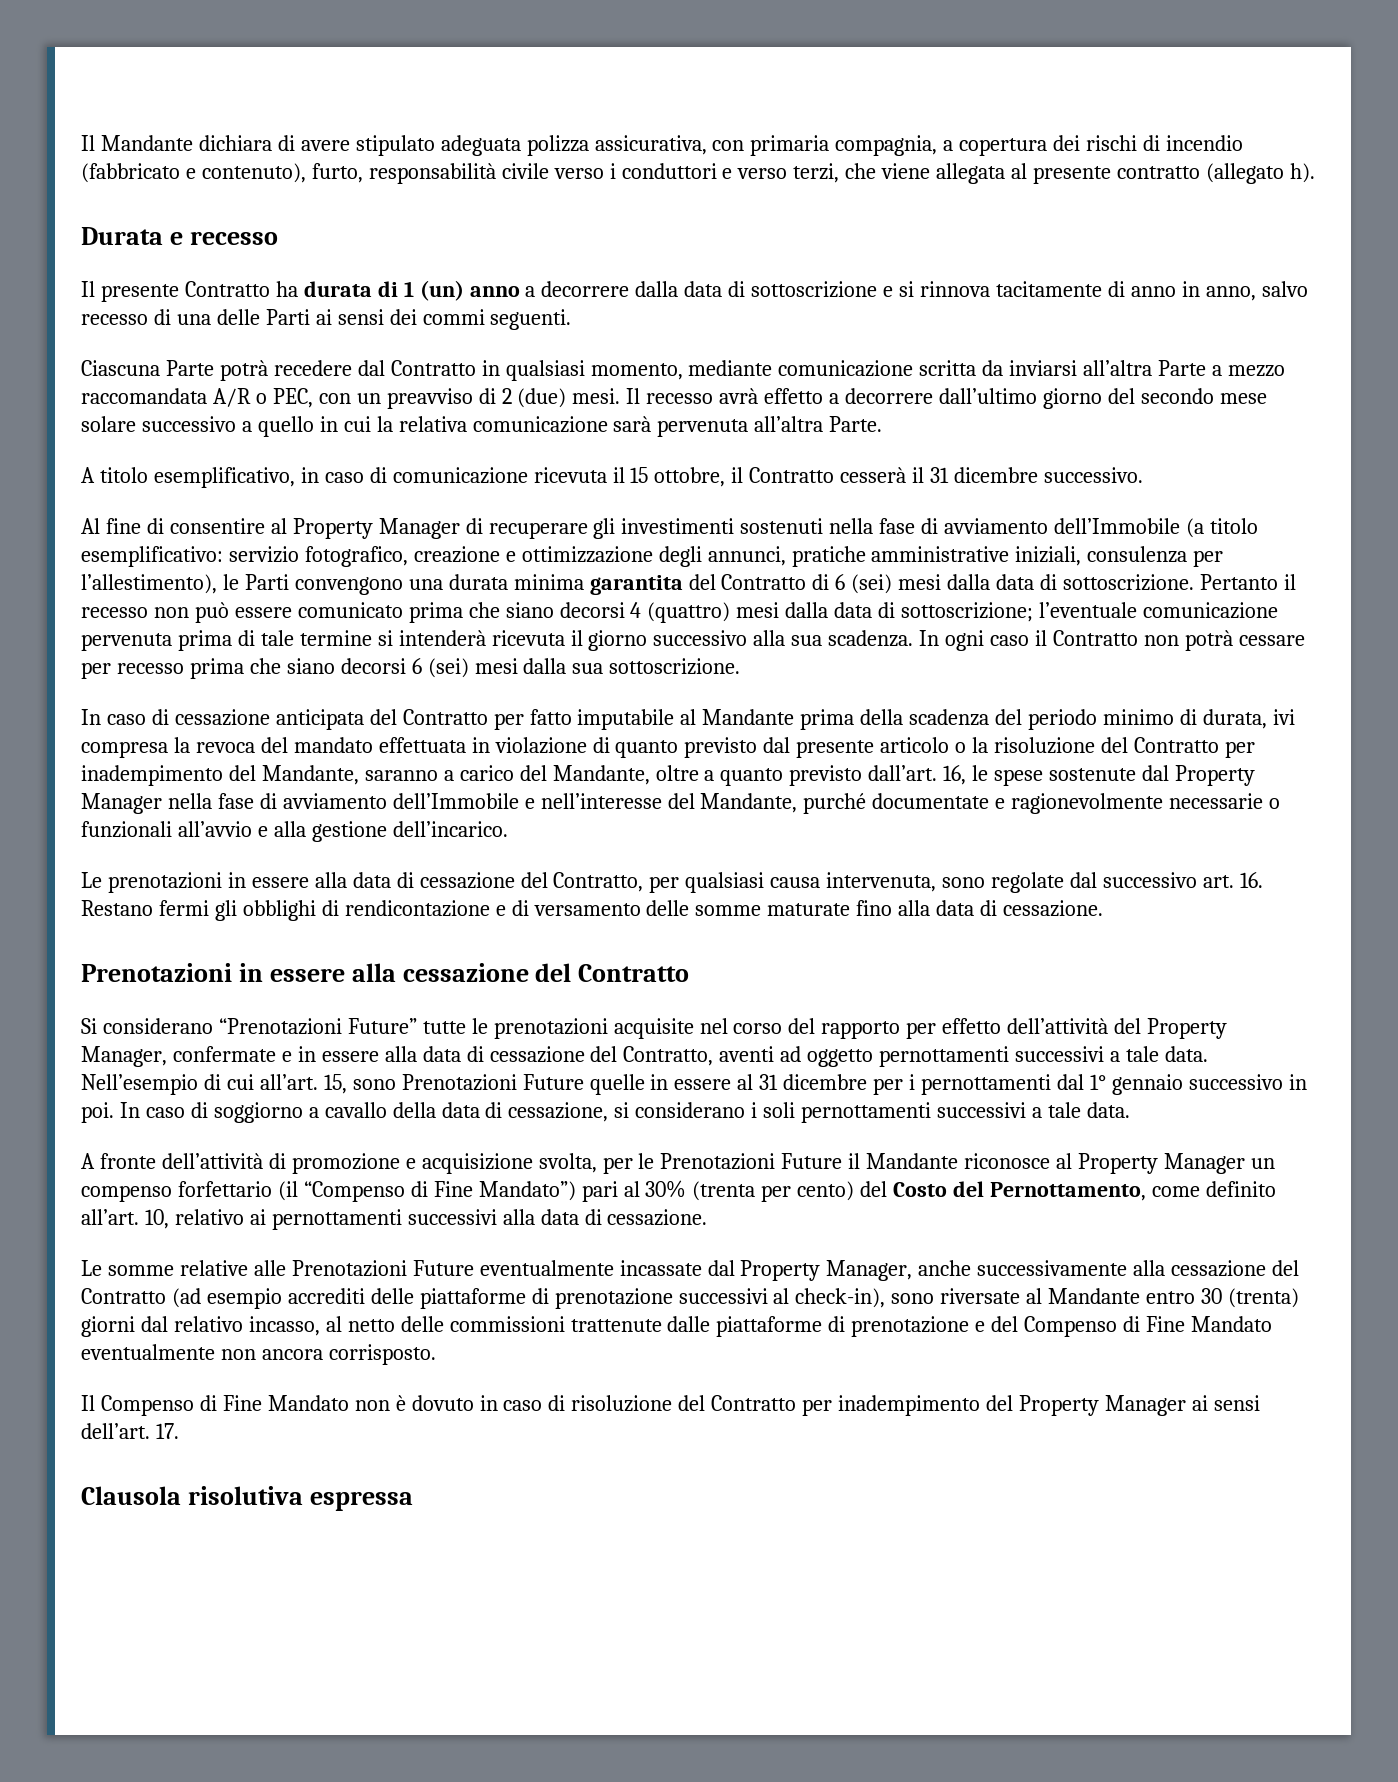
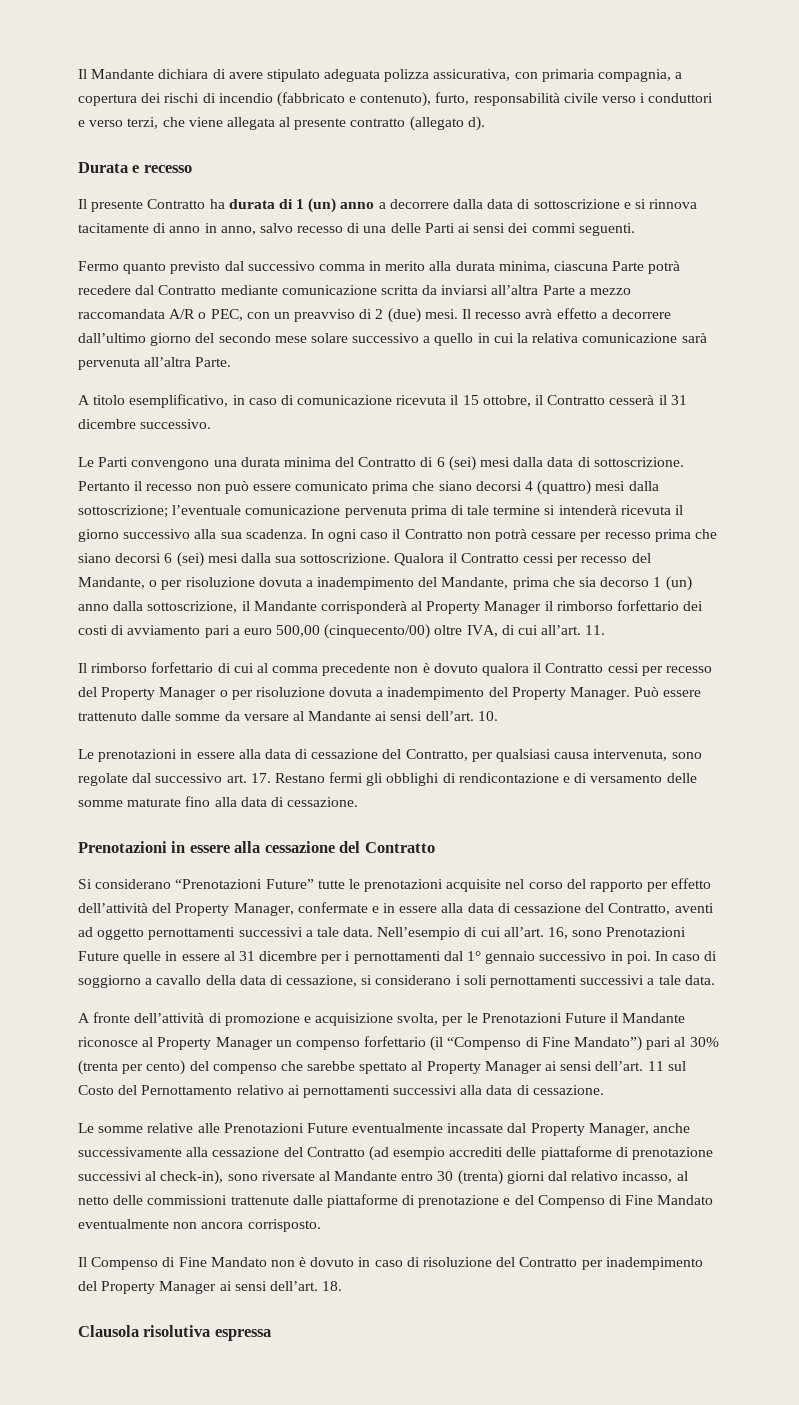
[1289,163,1315,183] h). -> [467,116,485,131] d).
[81,360,160,376] Ciascuna -> [78,261,609,274] Fermo quanto previsto dal successivo comma in merito alla durata minima, ciascuna
[481,360,683,381] in qualsiasi momento, -> (217, 290) none
[81,518,1258,539] [81,546,1224,567] [81,574,239,594] Al fine di consentire al Property Manager di recuperare gli investimenti sostenuti nella fase di avviamento dell’Immobile (a titolo esemplificativo: servizio fotografico, creazione e ottimizzazione degli annunci, pratiche amministrative iniziali, consulenza per l’allestimento), le -> [78,457,94,467] Le
[589,575,683,595] garantita -> (331, 462) none
[834,602,896,618] data di -> (659, 486) none
[81,709,1295,730] [81,737,1255,758] [81,765,1255,786] [81,793,1281,814] [81,821,508,842] // In caso di cessazione anticipata del Contratto per fatto imputabile al Mandante prima della scadenza del periodo minimo di durata, ivi compresa la revoca del mandato effettuata in violazione di quanto previsto dal presente articolo o la risoluzione del Contratto per inadempimento del Mandante, saranno a carico del Mandante, oltre a quanto previsto dall’art. 16, le spese sostenute dal Property Manager nella fase di avviamento dell’Immobile e nell’interesse del Mandante, purché documentate e ragionevolmente necessarie o funzionali all’avvio e alla gestione dell’incarico. -> [394,553,651,566] [78,576,692,591] [78,600,704,614] [78,624,606,639] [78,662,712,676] [78,687,702,700] [78,711,498,721] Qualora il Contratto cessi per recesso del Mandante, o per risoluzione dovuta a inadempimento del Mandante, prima che sia decorso 1 (un) anno dalla sottoscrizione, il Mandante corrisponderà al Property Manager il rimborso forfettario dei costi di avviamento pari a euro 500,00 (cinquecento/00) oltre IVA, di cui all’art. 11. // Il rimborso forfettario di cui al comma precedente non è dovuto qualora il Contratto cessi per recesso del Property Manager o per risoluzione dovuta a inadempimento del Property Manager. Può essere trattenuto dalle somme da versare al Mandante ai sensi dell’art. 10.
[1239,872,1263,888] 16. -> [250,773,271,783] 17.
[323,1074,347,1094] 15, -> [548,927,569,939] 16,
[893,1181,1276,1201] [81,1209,169,1229] Costo del Pernottamento, come definito all’art. 10, -> [212,1061,686,1074] [78,1085,233,1095] compenso che sarebbe spettato al Property Manager ai sensi dell’art. 11 sul Costo del Pernottamento
[155,1423,179,1439] 17. -> [322,1281,343,1291] 18.

